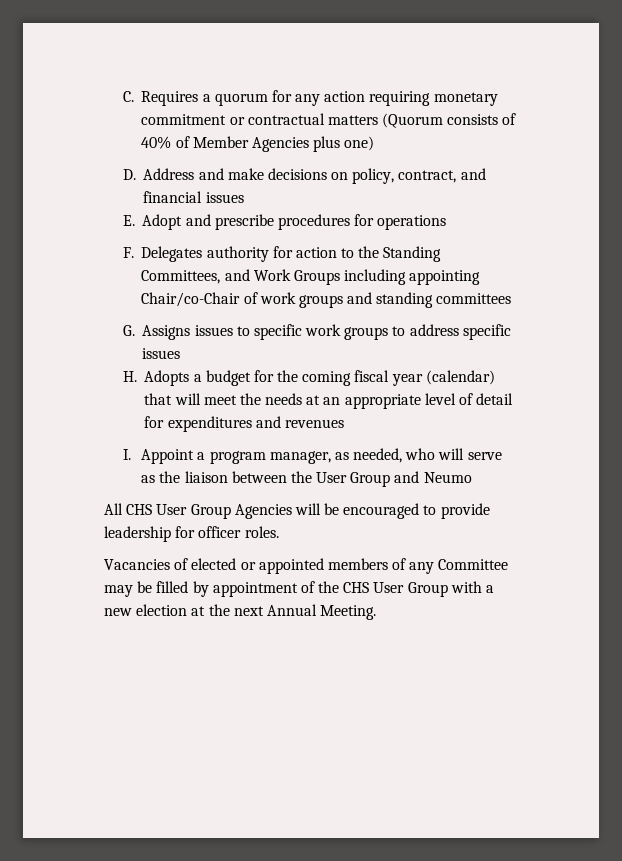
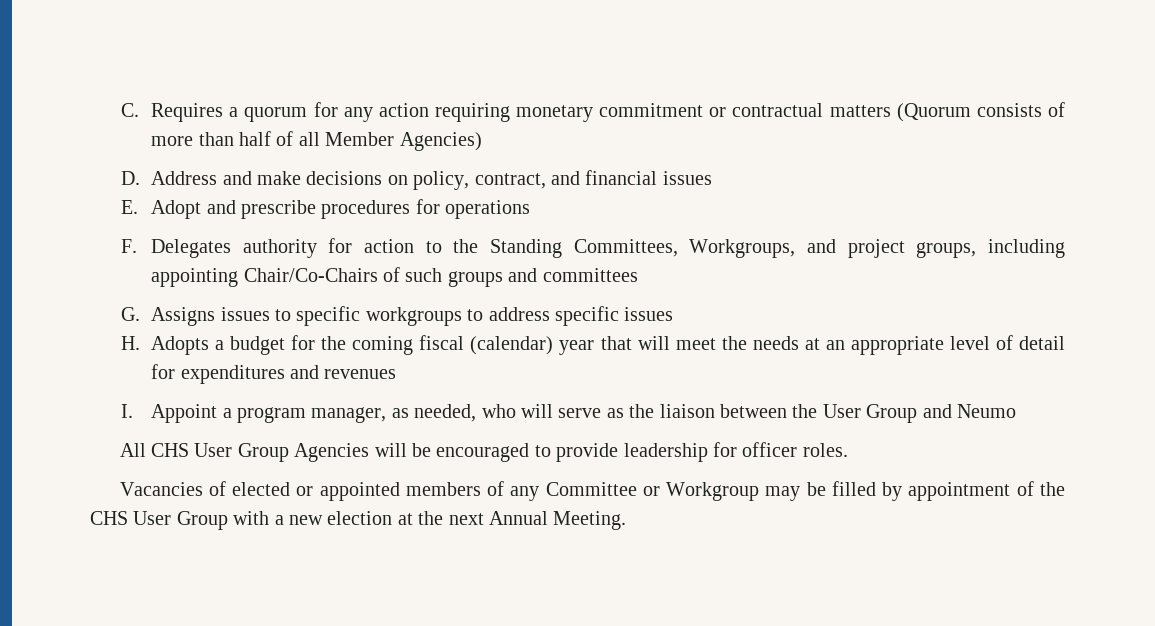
[141,136,375,152] 40% of Member Agencies plus one) -> [151,131,482,151] more than half of all Member Agencies)
[224,269,481,285] [141,292,296,307] and Work Groups including appointing Chair/co-Chair of work -> [689,239,1065,258] [151,267,443,287] Workgroups, and project groups, including appointing Chair/Co-Chairs of such
[376,292,434,308] standing -> (538, 275) none
[305,324,389,340] work groups -> [365,307,462,326] workgroups
[391,370,495,386] year (calendar) -> [470,336,595,355] (calendar) year
(509, 564) none -> [642,482,760,501] or Workgroup

